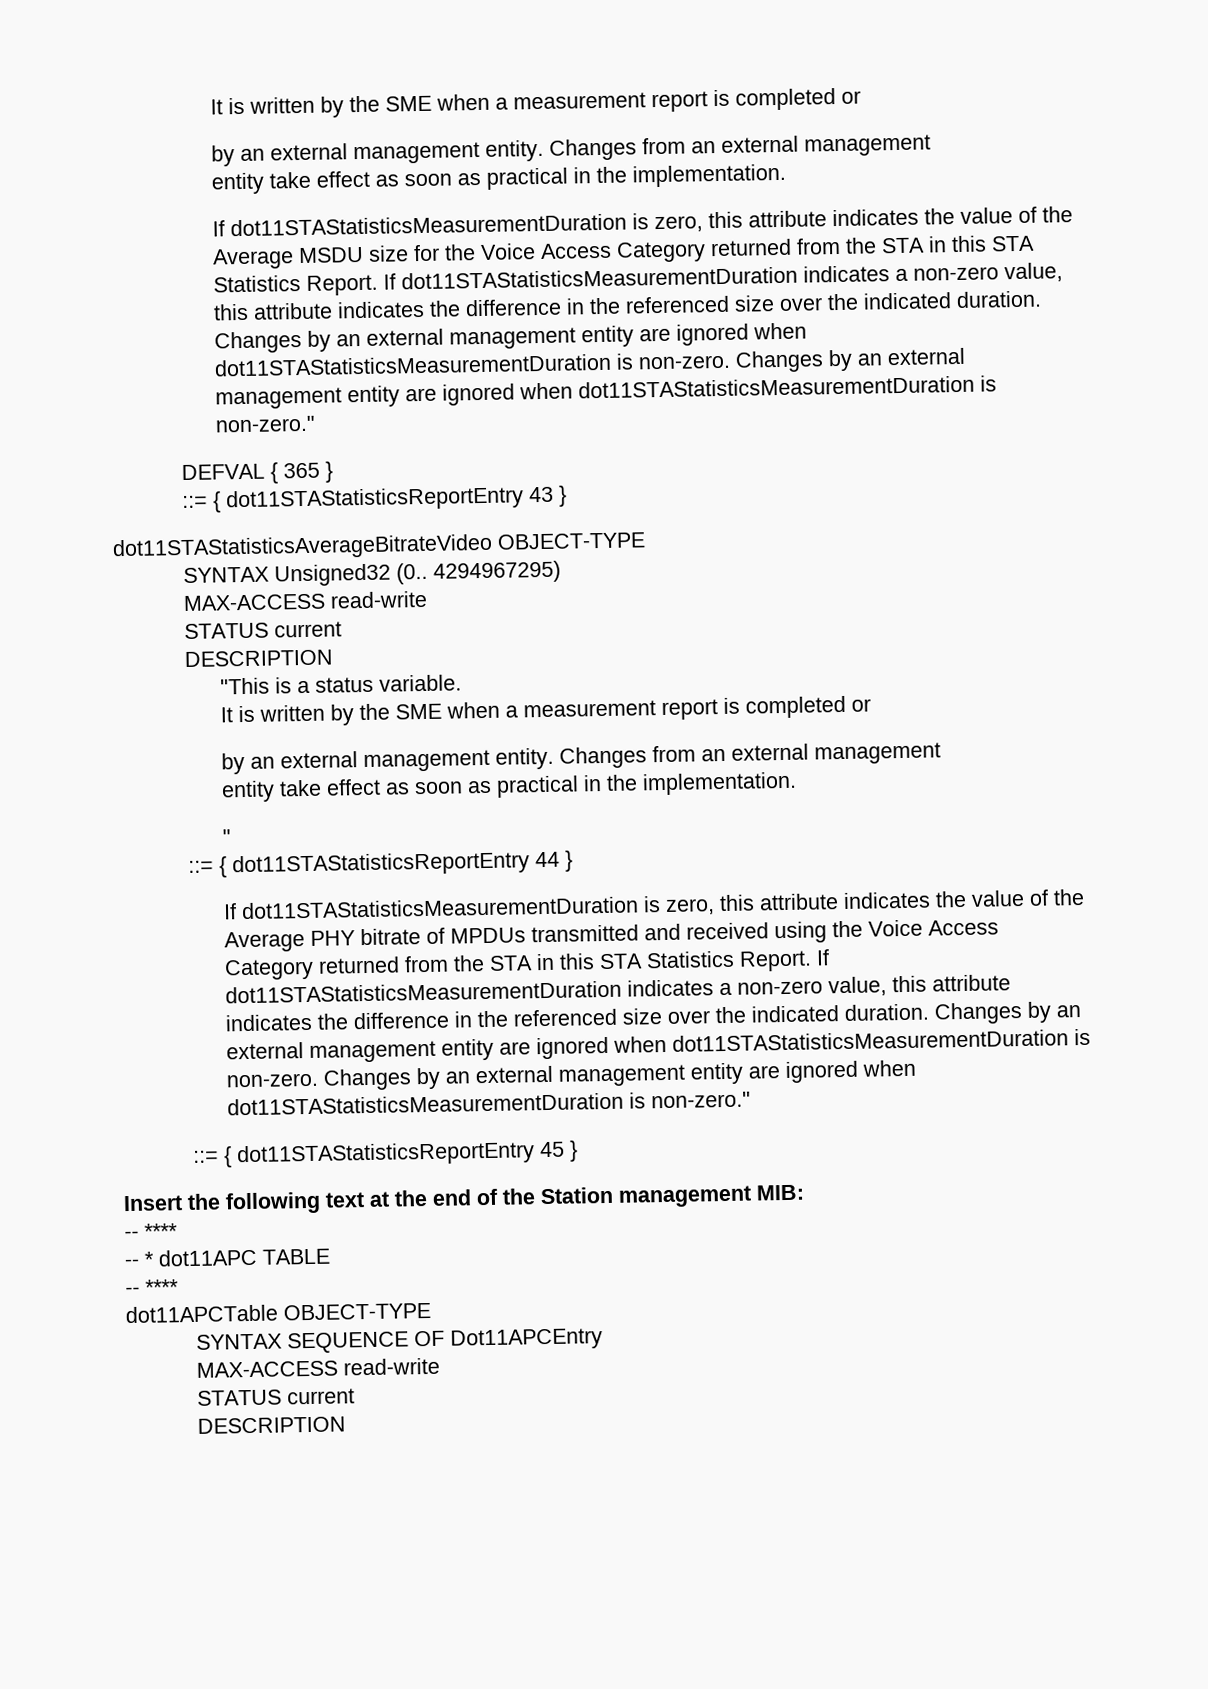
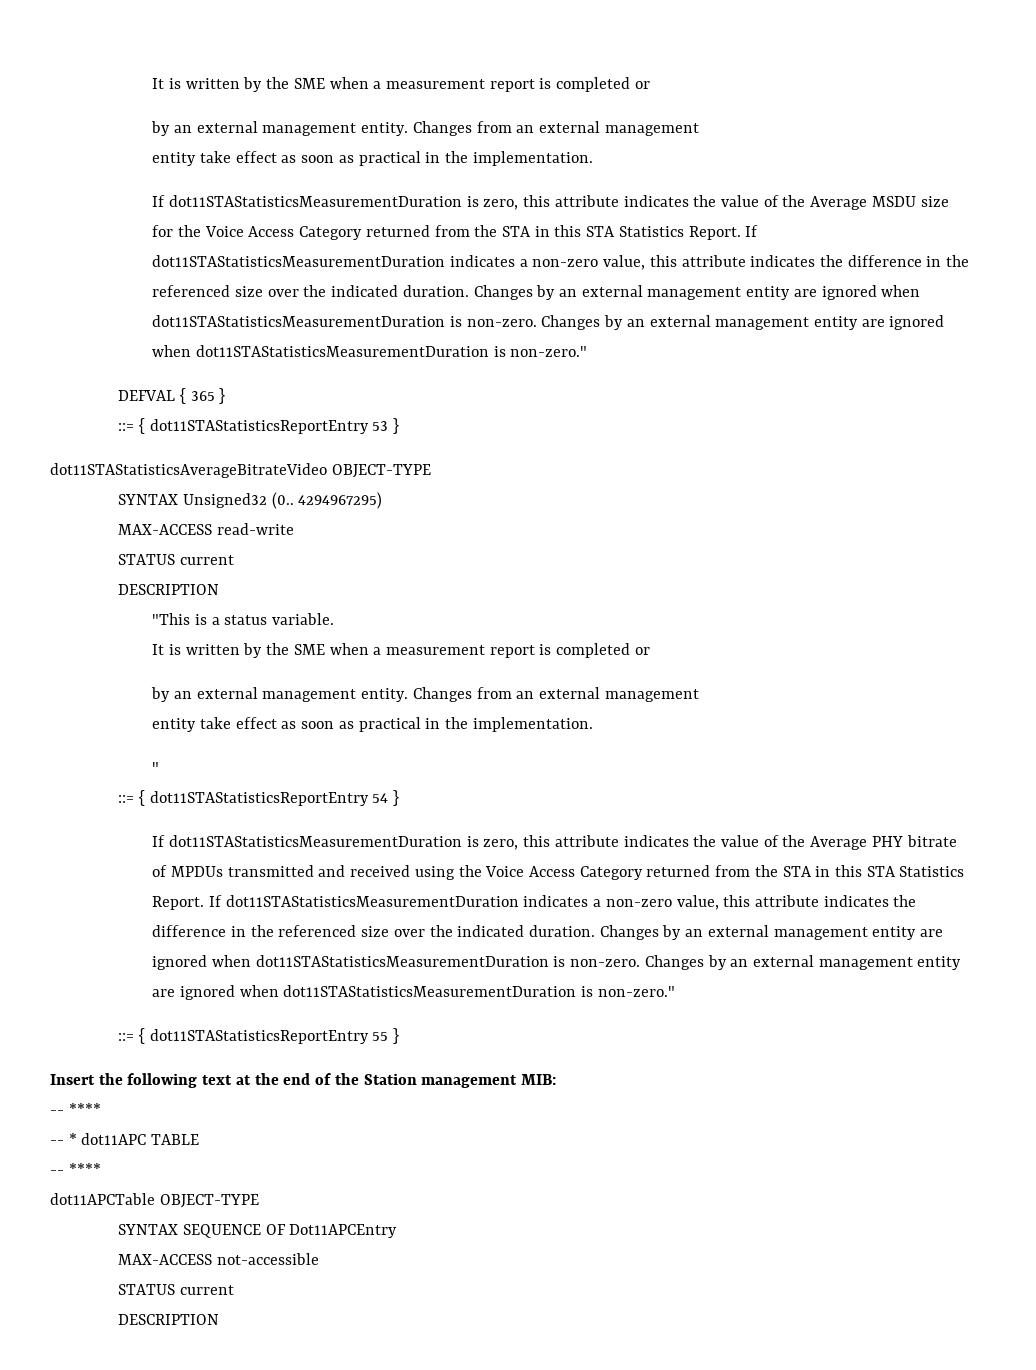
[528,486,554,503] 43 -> [372,421,389,431] 53
[534,851,560,868] 44 -> [372,793,389,803] 54
[538,1141,565,1158] 45 -> [372,1032,389,1041] 55
[342,1357,440,1376] read-write -> [216,1253,319,1265] not-accessible

